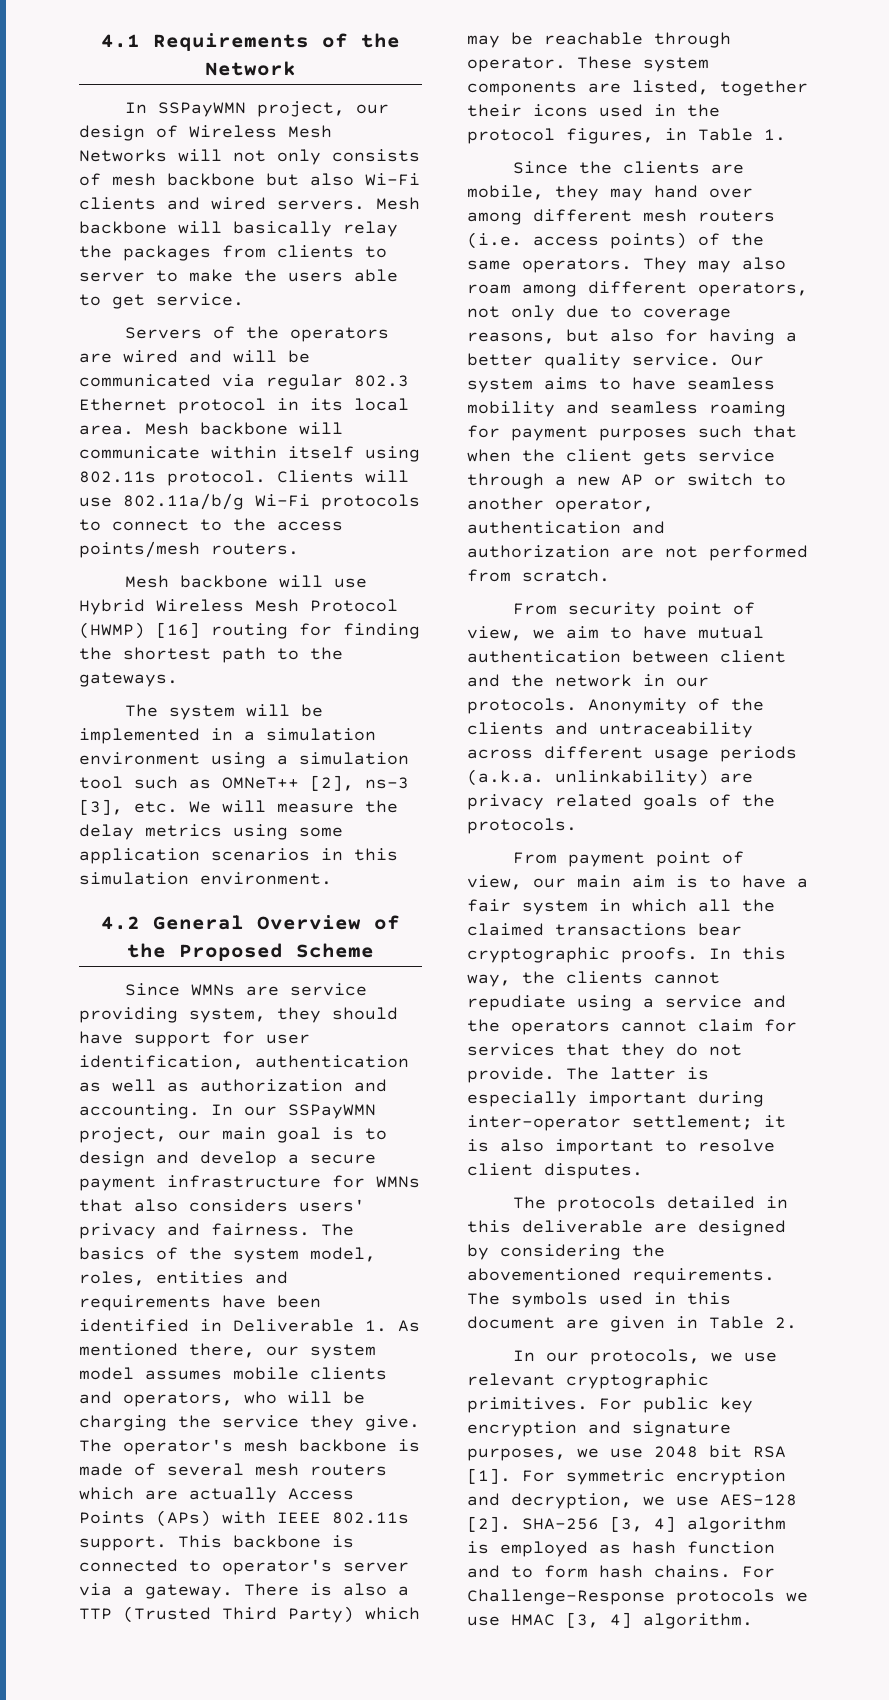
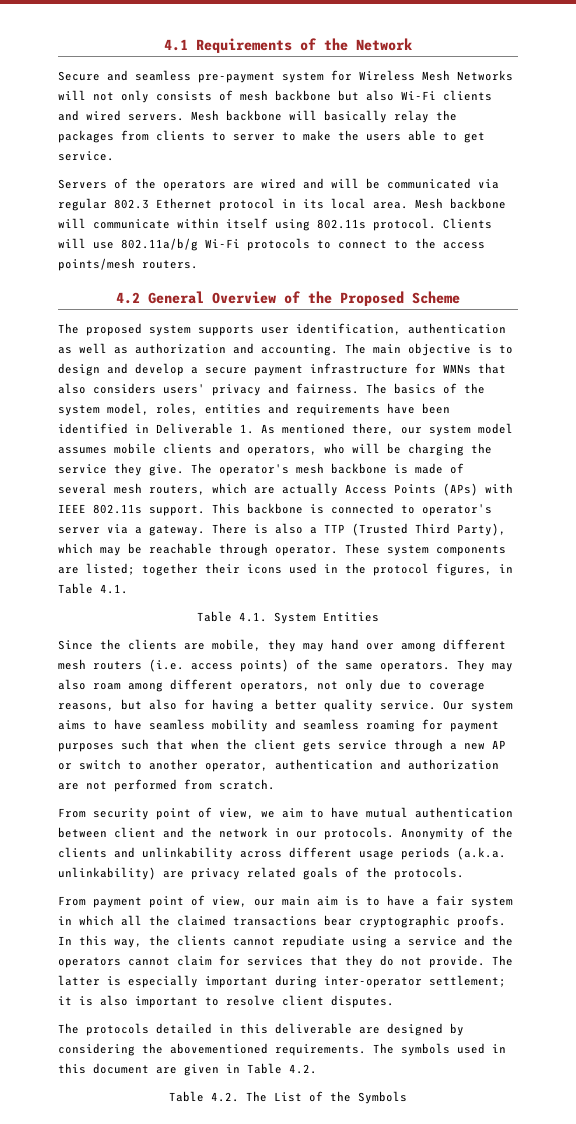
[125,101,390,117] [79,125,178,141] In SSPayWMN project, our design of -> [58,70,352,83] Secure and seamless pre-payment system for
[125,575,368,588] [79,599,398,615] [79,622,420,639] [79,647,343,663] [79,672,178,687] [125,704,324,720] [79,728,376,744] [79,752,409,768] [79,775,409,791] [79,799,398,815] [79,824,343,840] [79,848,398,864] [79,872,332,885] // Mesh backbone will use Hybrid Wireless Mesh Protocol (HWMP) [16] routing for finding the shortest path to the gateways. // The system will be implemented in a simulation environment using a simulation tool such as OMNeT++ [2], ns-3 [3], etc. We will measure the delay metrics using some application scenarios in this simulation environment. -> (198, 264) none
[125,983,368,996] [79,1007,398,1023] [79,1031,255,1047] Since WMNs are service providing system, they should have support for -> [58,323,254,336] The proposed system supports
[211,1104,376,1119] [79,1127,321,1143] In our SSPayWMN project, our main goal -> [345,343,471,356] The main objective
[310,1464,387,1476] routers -> [149,485,205,495] routers,
[288,1606,354,1623] Party) -> [457,523,506,536] Party),
[632,80,709,95] listed, -> [86,563,135,575] listed;
[764,129,786,141] 1. -> [100,584,128,594] [197,611,379,624] 4.1. // Table 4.1. System Entities
[599,722,753,738] untraceability -> [142,847,233,860] unlinkability
[775,1317,797,1329] [513,1349,778,1365] [467,1373,709,1389] [467,1397,753,1413] [467,1421,731,1437] [467,1445,786,1461] [467,1468,786,1485] [467,1493,797,1509] [467,1516,786,1533] [467,1541,775,1557] [467,1565,775,1578] [467,1589,808,1605] [467,1612,753,1629] 2. // In our protocols, we use relevant cryptographic primitives. For public key encryption and signature purposes, we use 2048 bit RSA [1]. For symmetric encryption and decryption, we use AES-128 [2]. SHA-256 [3, 4] algorithm is employed as hash function and to form hash chains. For Challenge-Response protocols we use HMAC [3, 4] algorithm. -> [289,1064,317,1074] [169,1091,407,1104] 4.2. // Table 4.2. The List of the Symbols

